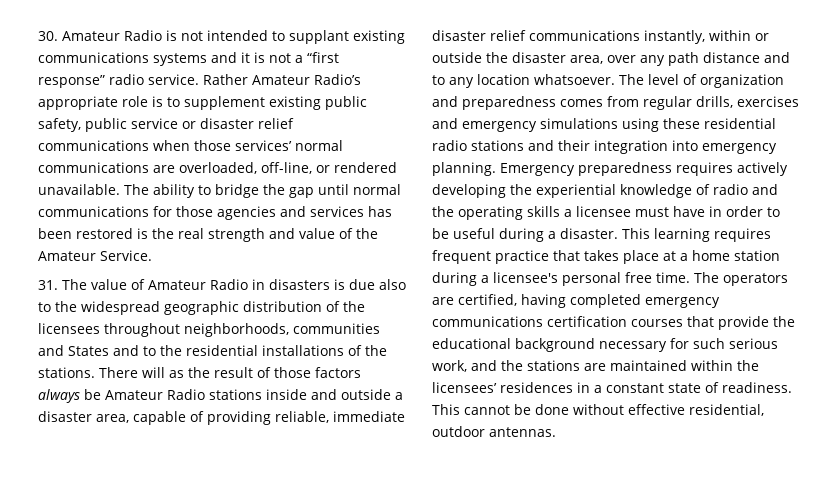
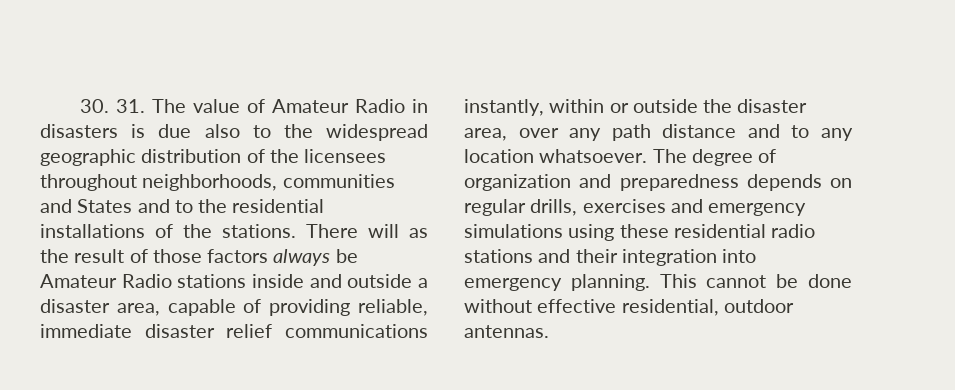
[62,30,405,44] [38,52,339,66] [38,74,361,88] [38,96,367,110] [38,118,294,132] [38,140,343,151] [38,162,397,174] [38,184,401,198] [38,206,392,220] [38,228,378,242] [38,250,152,261] Amateur Radio is not intended to supplant existing communications systems and it is not a “first response” radio service. Rather Amateur Radio’s appropriate role is to supplement existing public safety, public service or disaster relief communications when those services’ normal communications are overloaded, off-line, or rendered unavailable. The ability to bridge the gap until normal communications for those agencies and services has been restored is the real strength and value of the Amateur Service. // -> (110, 106) none
[648,74,679,85] level -> [691,149,753,166] degree
[560,96,639,107] comes from -> [746,174,852,191] depends on
[500,162,788,176] [432,184,778,198] [432,206,780,220] [432,228,771,242] [432,250,780,264] [432,272,788,286] [432,294,720,308] [432,316,795,330] [432,338,778,352] [432,360,759,372] [432,382,792,393] Emergency preparedness requires actively developing the experiential knowledge of radio and the operating skills a licensee must have in order to be useful during a disaster. This learning requires frequent practice that takes place at a home station during a licensee's personal free time. The operators are certified, having completed emergency communications certification courses that provide the educational background necessary for such serious work, and the stations are maintained within the licensees’ residences in a constant state of readiness. -> (650, 282) none

